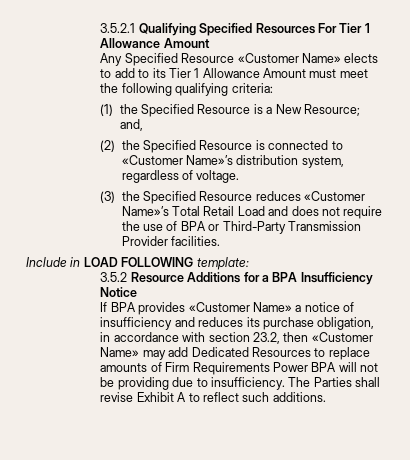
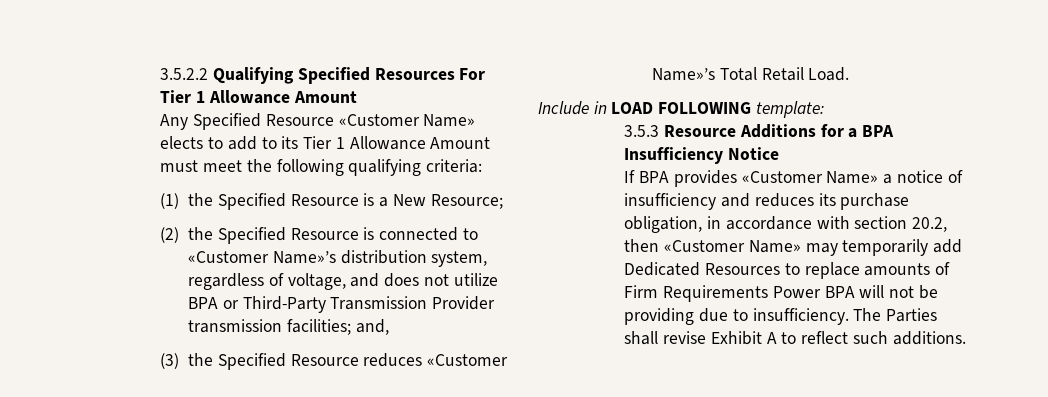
[100,23,136,33] 3.5.2.1 -> [160,68,209,80] 3.5.2.2
[119,119,143,131] and, -> (503, 201) none
[196,170,240,183] voltage. -> [287,273,498,290] [188,296,496,313] [188,319,389,335] voltage, and does not utilize BPA or Third-Party Transmission Provider transmission facilities; and,
[237,206,383,219] [121,221,361,234] [121,236,221,246] Load and does not require the use of BPA or Third-Party Transmission Provider facilities. -> [808,67,850,81] Load.
[100,272,128,282] 3.5.2 -> [624,125,660,137] 3.5.3
[252,332,280,344] 23.2, -> [912,217,948,232] 20.2,
(166, 355) none -> [842,239,929,256] temporarily

